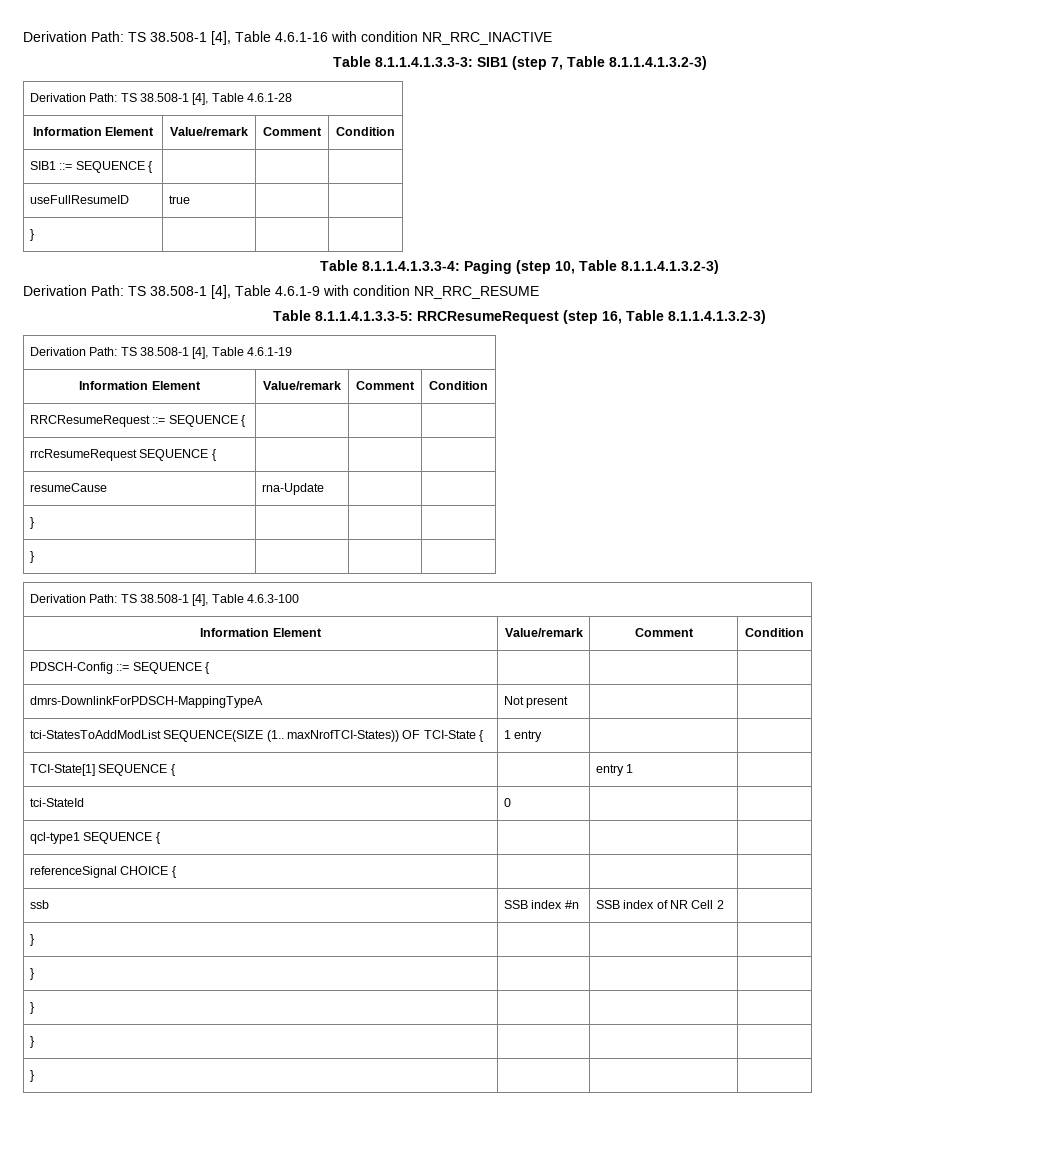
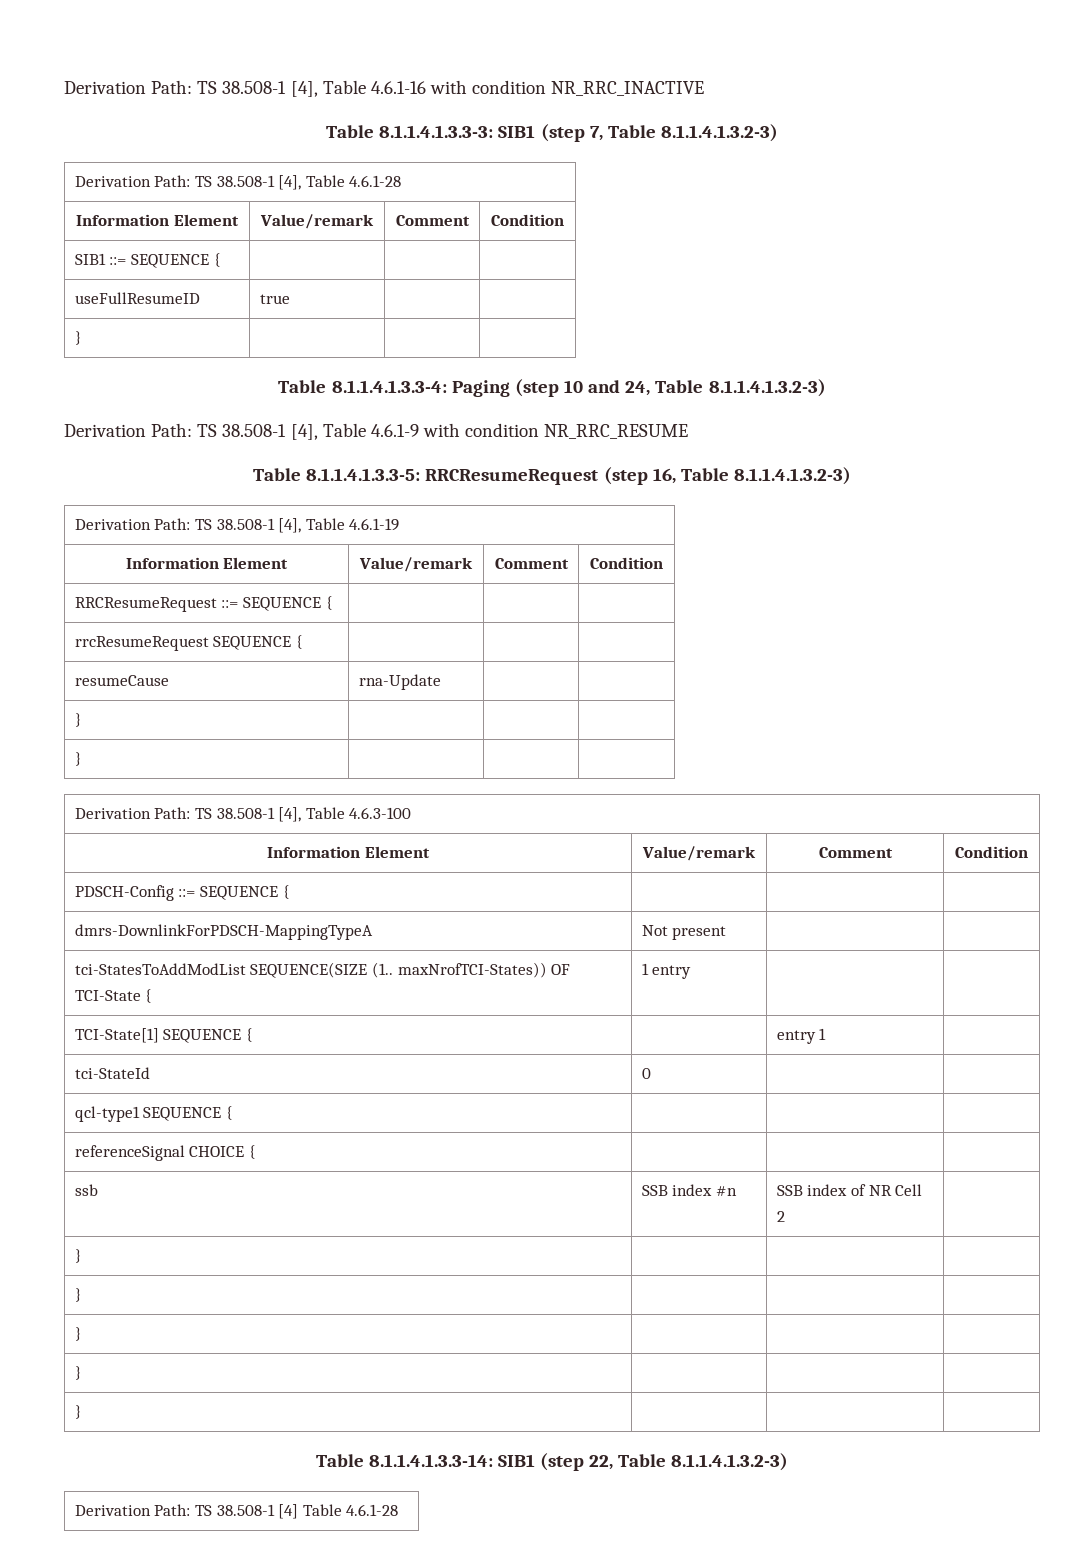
[555,261,575,274] 10, -> [564,380,651,396] 10 and 24,
(34, 1076) none -> [315,1453,789,1471] [74,1504,399,1519] // Table 8.1.1.4.1.3.3-14: SIB1 (step 22, Table 8.1.1.4.1.3.2-3) // Derivation Path: TS 38.508-1 [4] Table 4.6.1-28

